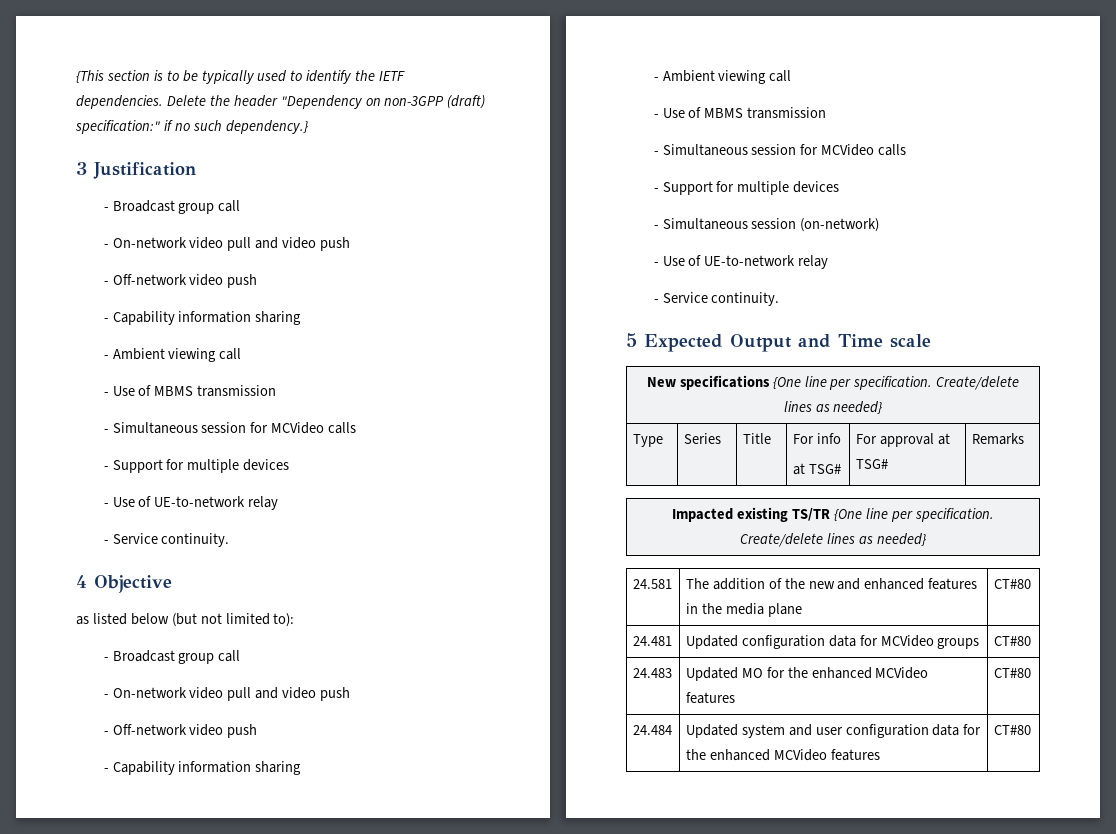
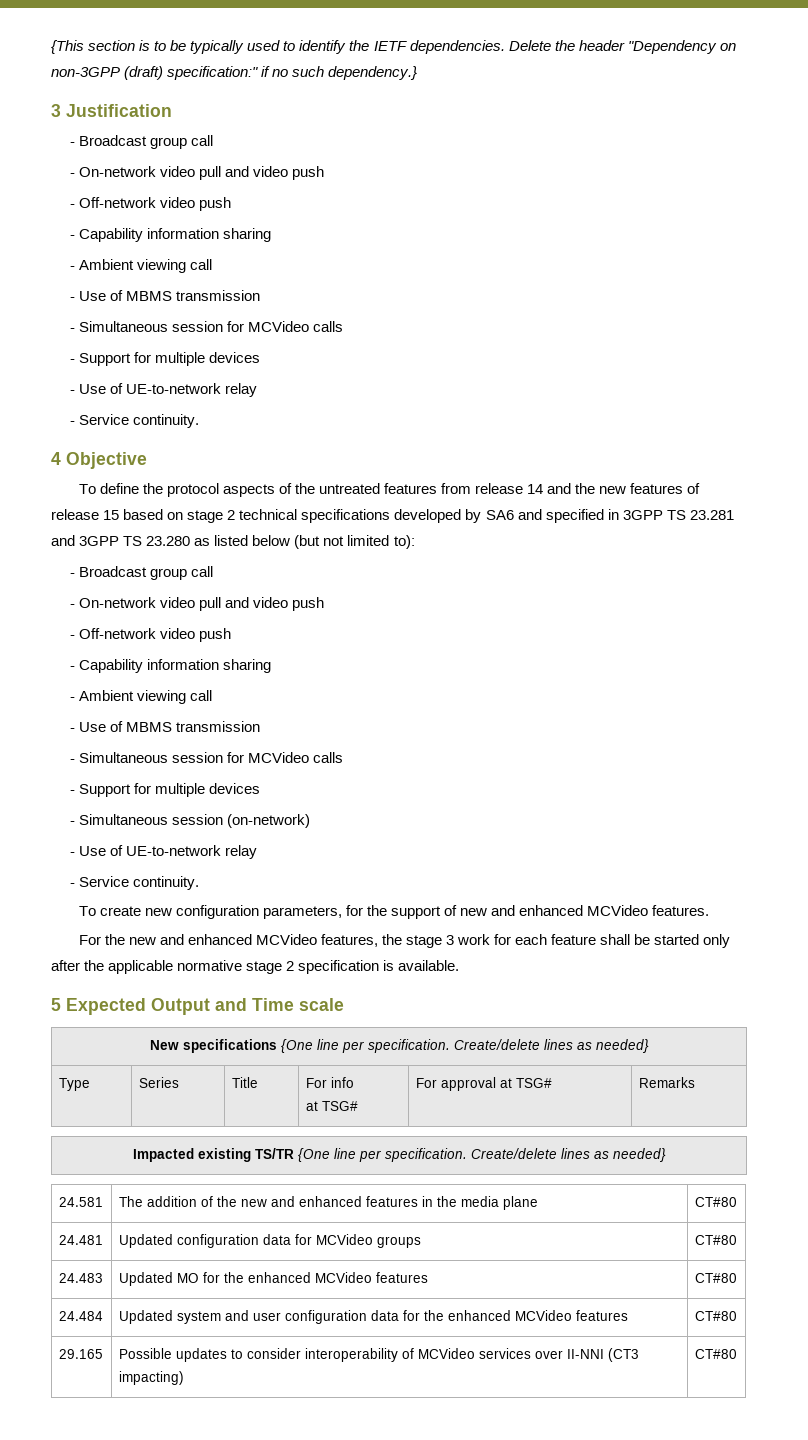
(172, 584) none -> [78,483,701,497] [51,509,734,523] [51,535,191,546] To define the protocol aspects of the untreated features from release 14 and the new features of release 15 based on stage 2 technical specifications developed by SA6 and specified in 3GPP TS 23.281 and 3GPP TS 23.280
(780, 299) none -> [78,905,710,919] [78,934,731,948] [51,960,460,974] // To create new configuration parameters, for the support of new and enhanced MCVideo features. // For the new and enhanced MCVideo features, the stage 3 work for each feature shall be started only after the applicable normative stage 2 specification is available.
(1031, 730) none -> [58,1349,103,1359] [118,1348,639,1362] [118,1371,184,1385] [694,1349,737,1359] // 29.165 | Possible updates to consider interoperability of MCVideo services over II-NNI (CT3 impacting) | CT#80

